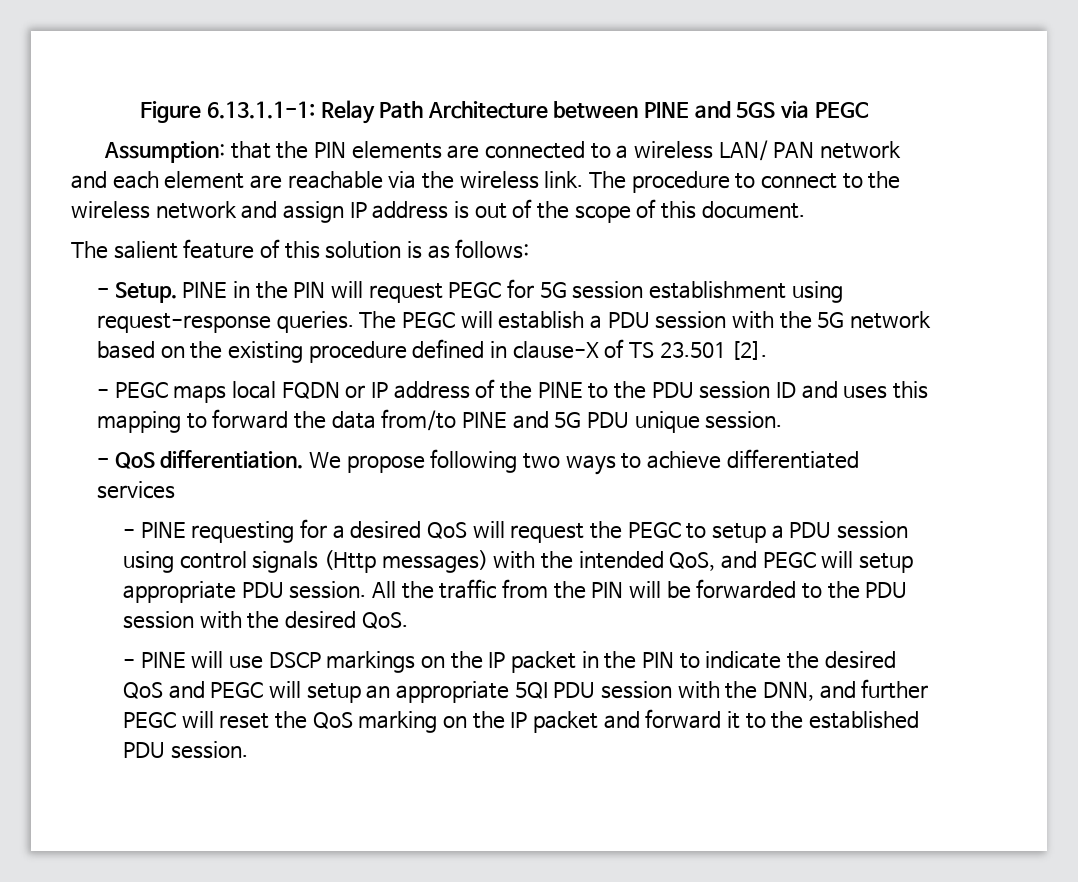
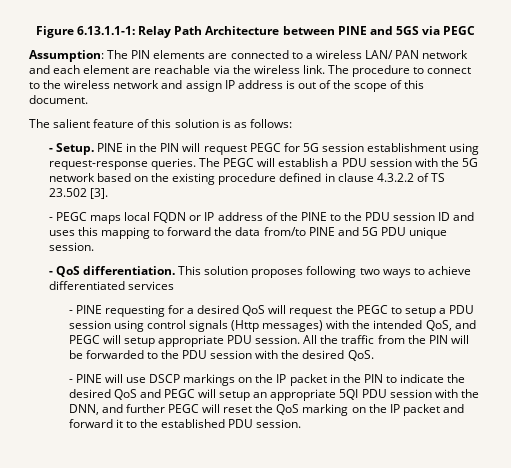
[230,141,309,159] that the -> [107,50,129,59] The
[512,339,768,360] clause-X of TS 23.501 [2]. -> [337,173,445,182] [48,188,108,199] clause 4.3.2.2 of TS 23.502 [3].
[308,452,425,473] We propose -> [178,266,304,278] This solution proposes

